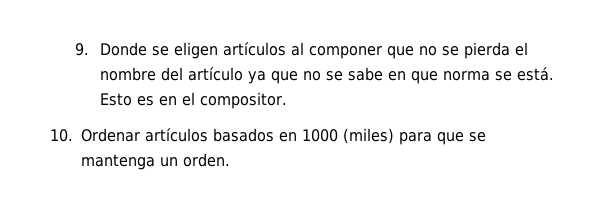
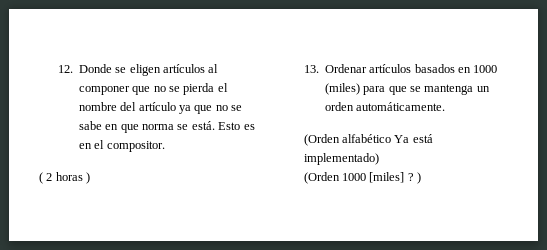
[75,43,90,56] 9. -> [57,65,73,73] 12.
[50,129,73,142] 10. -> [39,172,91,184] [303,65,319,73] ( 2 horas ) // 13.
[183,153,230,167] orden. -> [324,102,446,111] [303,134,433,146] [303,153,379,165] [303,172,422,184] orden automáticamente. // (Orden alfabético Ya está implementado) // (Orden 1000 [miles] ? )

